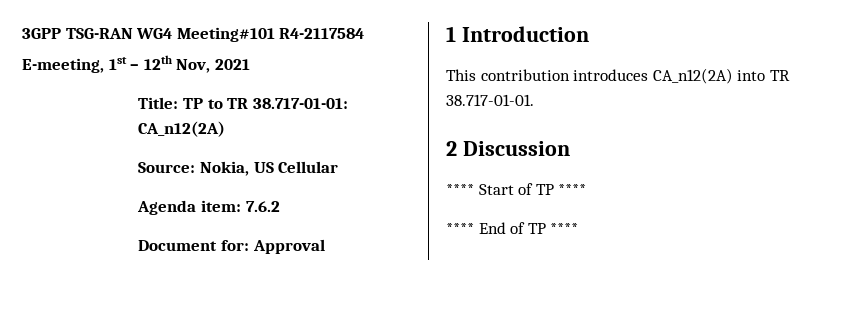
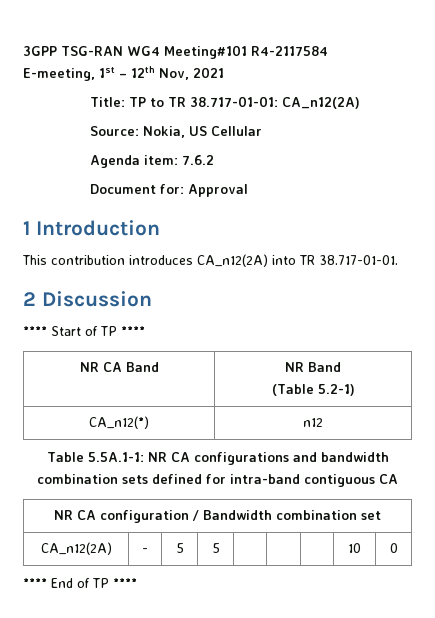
(587, 189) none -> [79,362,159,372] [285,362,341,372] [271,384,355,396] [89,416,149,429] [302,418,323,427] [46,452,389,465] [37,474,398,487] [54,510,381,523] [40,542,112,555] [142,548,148,553] [175,543,184,553] [211,543,220,553] [348,543,361,553] [389,543,398,553] // NR CA Band | NR Band // (Table 5.2-1) // CA_n12(*) | n12 // Table 5.5A.1-1: NR CA configurations and bandwidth combination sets defined for intra-band contiguous CA // NR CA configuration / Bandwidth combination set // CA_n12(2A) | - | 5 | 5 | | | | 10 | 0

